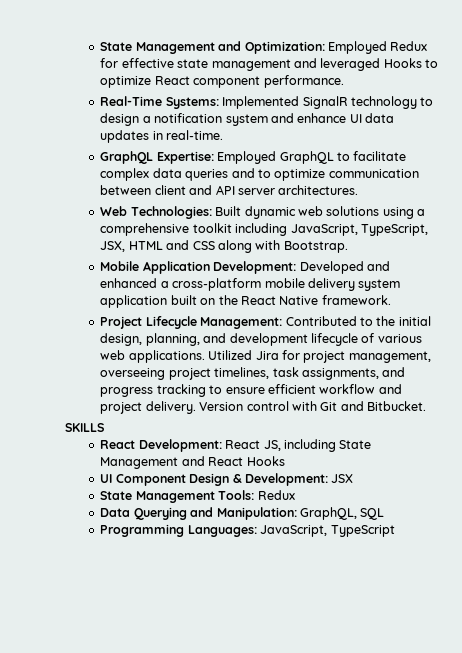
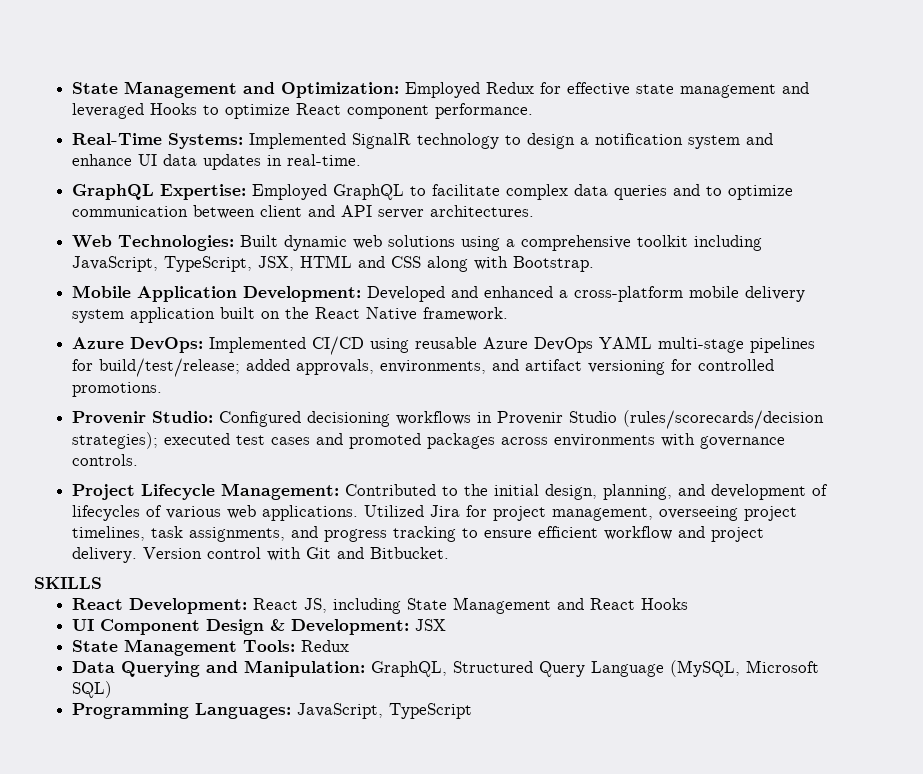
(391, 300) none -> [72,336,816,355] [72,358,775,377] [72,382,163,397] [72,410,825,429] [72,432,786,449] [72,454,139,466] // Azure DevOps: Implemented CI/CD using reusable Azure DevOps YAML multi-stage pipelines for build/test/release; added approvals, environments, and artifact versioning for controlled promotions. // Provenir Studio: Configured decisioning workflows in Provenir Studio (rules/scorecards/decision strategies); executed test cases and promoted packages across environments with governance controls.
[310,333,358,346] lifecycle -> [812,484,829,496] [72,505,141,521] of lifecycles
[360,508,385,520] SQL -> [453,660,820,677] [72,681,113,698] Structured Query Language (MySQL, Microsoft SQL)

